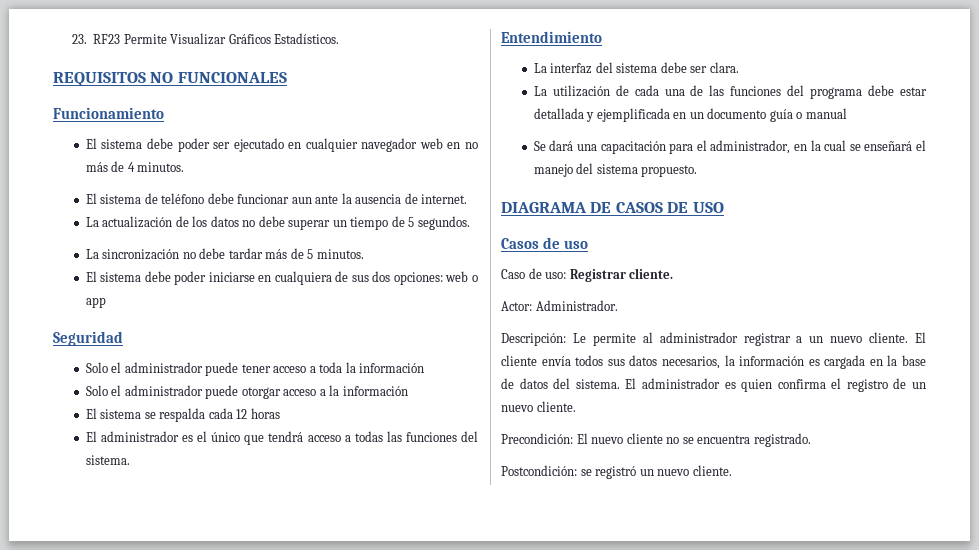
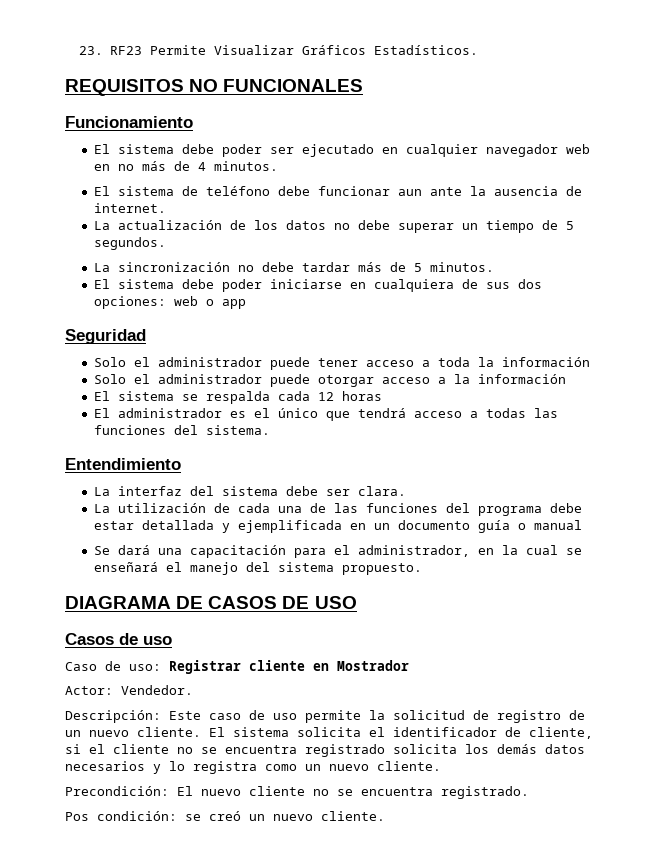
[629,268,674,279] cliente. -> [249,660,409,671] cliente en Mostrador
[535,300,618,311] Administrador. -> [121,685,193,695] Vendedor.
[572,332,926,346] [501,355,926,369] [501,378,907,392] Le permite al administrador registrar a un nuevo cliente. El cliente envía todos sus datos necesarios, la información es cargada en la base de datos del sistema. El administrador es quien confirma el registro de -> [169,710,585,723] [65,727,593,739] [65,744,585,757] [65,761,297,774] Este caso de uso permite la solicitud de registro de un nuevo cliente. El sistema solicita el identificador de cliente, si el cliente no se encuentra registrado solicita los demás datos necesarios y lo registra como
[501,465,637,479] Postcondición: se registró -> [65,811,241,821] Pos condición: se creó

